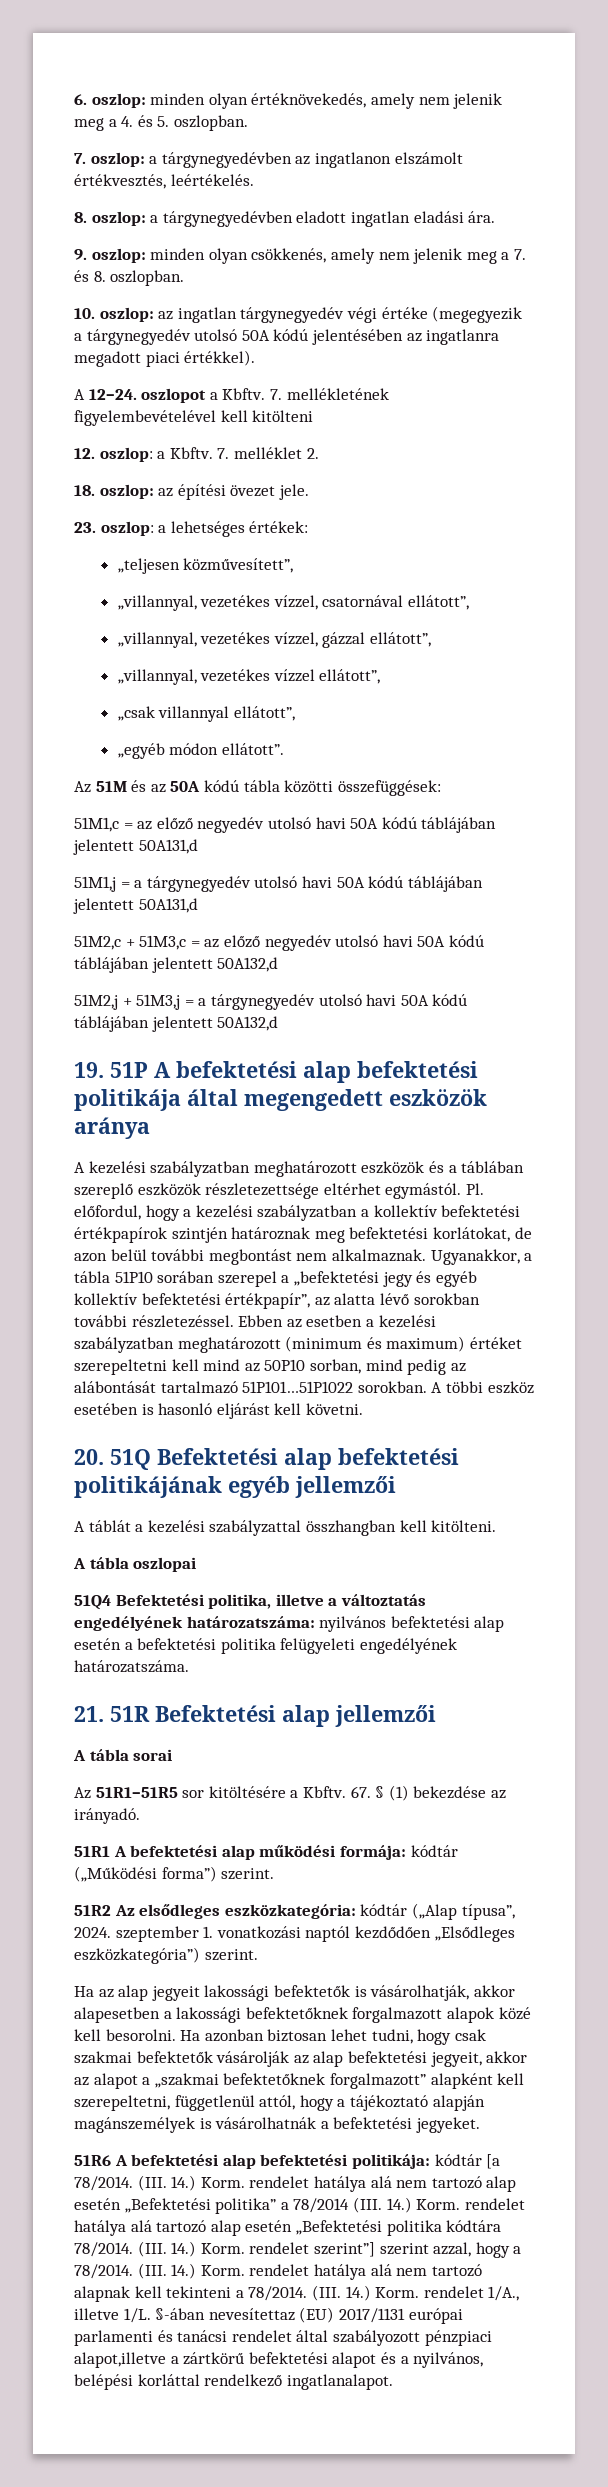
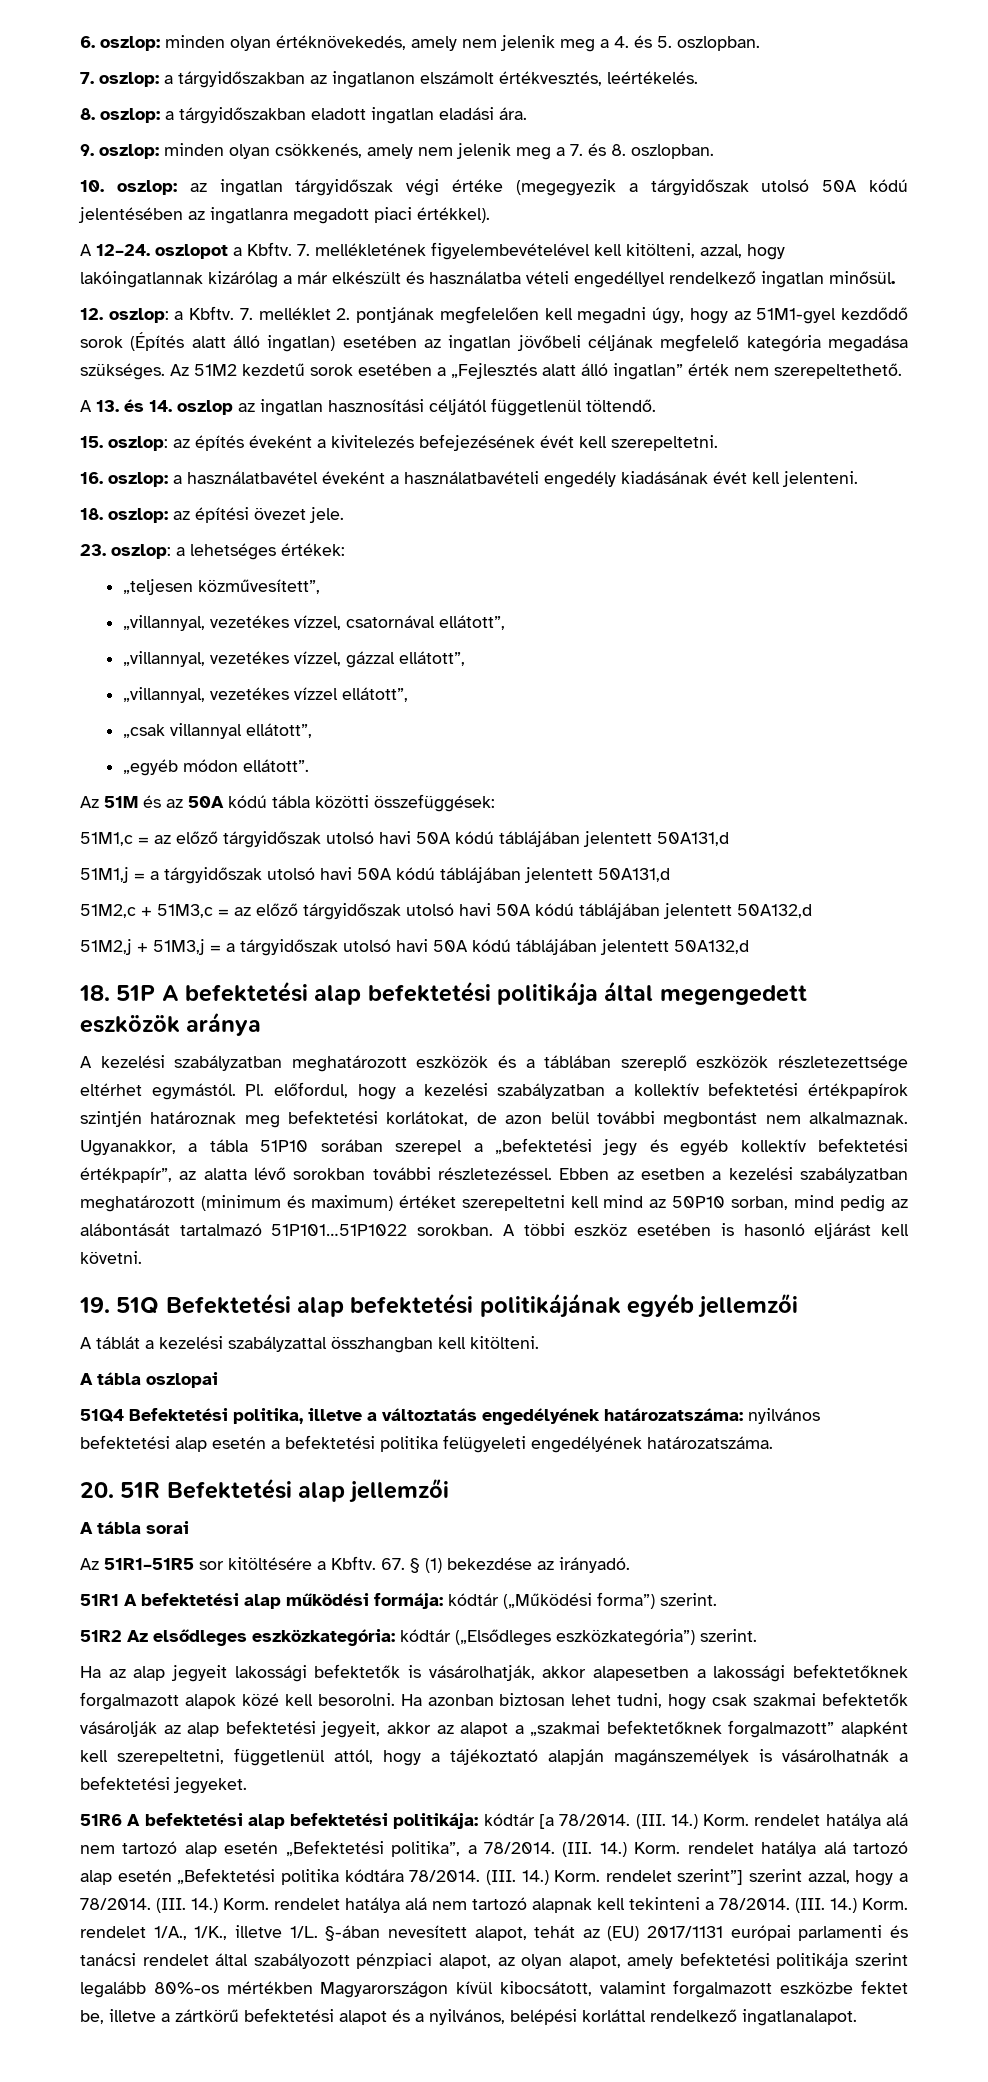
[161,152,292,168] tárgynegyedévben -> [178,71,305,88] tárgyidőszakban
[162,211,293,227] tárgynegyedévben -> [179,107,306,124] tárgyidőszakban
[240,307,345,323] tárgynegyedév -> [295,179,394,196] tárgyidőszak
[86,329,191,345] tárgynegyedév -> [650,179,749,196] tárgyidőszak
[252,410,314,422] kitölteni -> [626,243,785,260] [80,271,895,288] kitölteni, azzal, hogy lakóingatlannak kizárólag a már elkészült és használatba vételi engedéllyel rendelkező ingatlan minősül.
(319, 453) none -> [356,306,909,324] [80,332,909,352] [80,363,902,380] [80,398,656,416] [80,434,718,451] [80,471,858,488] pontjának megfelelően kell megadni úgy, hogy az 51M1-gyel kezdődő sorok (Építés alatt álló ingatlan) esetében az ingatlan jövőbeli céljának megfelelő kategória megadása szükséges. Az 51M2 kezdetű sorok esetében a „Fejlesztés alatt álló ingatlan” érték nem szerepeltethető. // A 13. és 14. oszlop az ingatlan hasznosítási céljától függetlenül töltendő. // 15. oszlop: az építés éveként a kivitelezés befejezésének évét kell szerepeltetni. // 16. oszlop: a használatbavétel éveként a használatbavételi engedély kiadásának évét kell jelenteni.
[197,817,265,833] negyedév -> [223,831,321,848] tárgyidőszak
[146,876,251,892] tárgynegyedév -> [164,867,262,884] tárgyidőszak
[264,935,332,951] negyedév -> [303,903,401,920] tárgyidőszak
[210,994,468,1010] [74,1016,279,1032] [74,1062,104,1078] tárgynegyedév utolsó havi 50A kódú táblájában jelentett 50A132,d // 19. -> [240,939,749,956] [79,985,110,1001] tárgyidőszak utolsó havi 50A kódú táblájában jelentett 50A132,d // 18.
[74,1449,104,1465] 20. -> [79,1297,110,1313] 19.
[74,1706,104,1722] 21. -> [80,1482,114,1498] 20.
[411,1903,515,1920] [74,1926,515,1942] („Alap típusa”, 2024. szeptember 1. vonatkozási naptól kezdődően „Elsődleges -> [455,1629,551,1646] („Elsődleges
[215,2198,350,2214] politika” a 78/2014 -> [391,1841,555,1857] politika”, a 78/2014.
(520, 2293) none -> [194,1926,228,1940] 1/K.,
[208,2308,295,2321] nevesítettaz -> [387,1925,600,1941] nevesített alapot, tehát az
[74,2352,166,2368] alapot,illetve -> [438,1952,908,1969] [80,1980,909,1998] [80,2009,156,2024] alapot, az olyan alapot, amely befektetési politikája szerint legalább 80%-os mértékben Magyarországon kívül kibocsátott, valamint forgalmazott eszközbe fektet be, illetve

